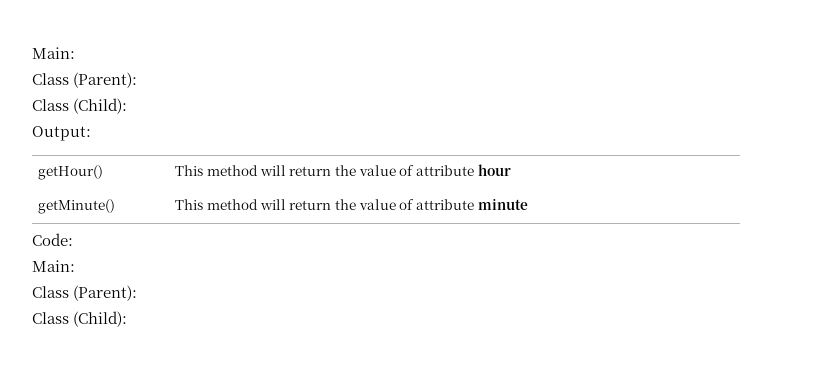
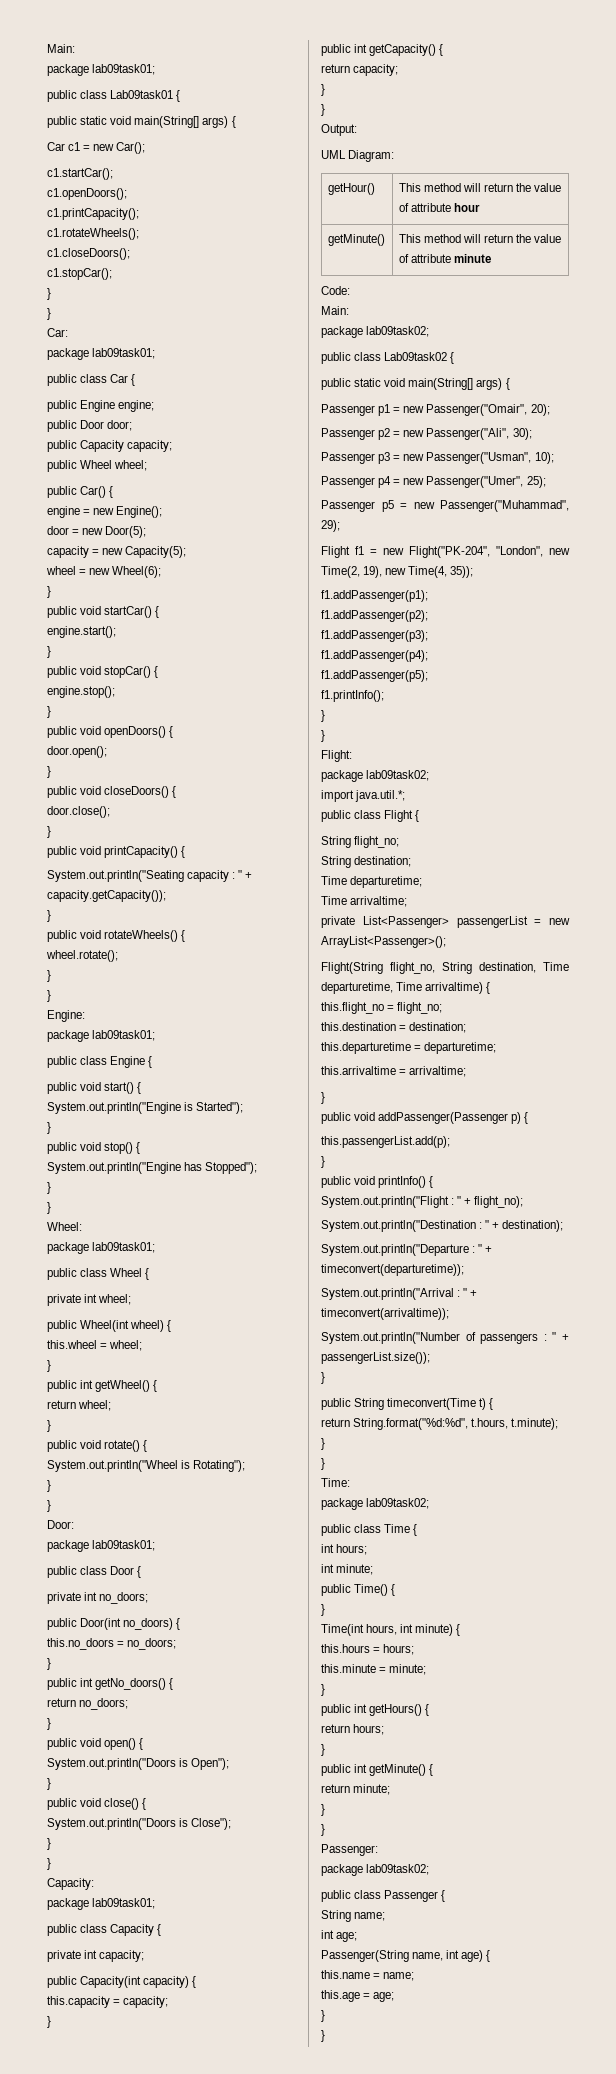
[32,47,75,59] [32,72,138,88] [32,98,128,114] Main: // Class (Parent): // Class (Child): -> [47,44,75,53] [47,64,156,76] [47,90,181,102] [47,116,236,128] [47,142,146,154] [47,168,113,180] [47,188,127,200] [47,208,139,220] [47,228,139,240] [47,248,130,260] [47,268,112,280] [47,288,51,300] [47,308,51,320] [47,328,68,337] [47,348,156,360] [47,374,136,386] [47,400,155,412] [47,420,133,432] [47,440,173,452] [47,460,148,472] [47,486,114,498] [47,506,163,518] [47,526,147,538] [47,546,187,558] [46,566,162,578] [47,586,51,598] [47,606,160,618] [47,626,116,638] [47,646,51,658] [47,666,159,678] [47,686,115,698] [47,706,51,718] [47,726,174,738] [47,746,107,758] [47,766,51,778] [47,786,177,798] [47,806,110,818] [47,826,51,838] [47,846,186,858] [47,870,253,882] [47,890,166,902] [47,910,51,922] [47,930,186,942] [46,950,118,962] [47,970,51,982] [47,990,51,1002] [47,1010,85,1022] [47,1030,156,1042] [47,1056,153,1068] [47,1082,142,1094] [47,1102,244,1114] [47,1122,51,1134] [47,1142,141,1154] [47,1162,258,1174] [47,1182,51,1194] [47,1202,51,1214] [47,1222,82,1231] [47,1242,156,1254] [47,1268,150,1280] [47,1294,132,1306] [47,1320,172,1332] [47,1340,143,1351] [47,1360,51,1372] [47,1380,158,1392] [47,1400,112,1411] [47,1420,51,1432] [47,1440,148,1452] [47,1460,246,1472] [47,1480,51,1492] [47,1500,51,1512] [47,1520,74,1529] [47,1540,156,1552] [47,1566,142,1578] [47,1592,149,1604] [47,1618,181,1630] [47,1638,177,1650] [47,1658,51,1670] [47,1678,174,1690] [47,1698,129,1710] [47,1718,51,1730] [47,1738,144,1750] [47,1758,230,1770] [47,1778,51,1790] [47,1798,147,1810] [47,1818,232,1830] [47,1838,51,1850] [47,1858,51,1870] [47,1878,94,1890] [47,1898,156,1910] [47,1924,162,1936] [47,1950,145,1962] [47,1976,197,1988] [47,1996,169,2008] [47,2016,51,2028] [321,44,444,56] [321,64,399,76] [321,84,325,96] [321,104,325,116] Main: // package lab09task01; // public class Lab09task01 { // public static void main(String[] args) { // Car c1 = new Car(); // c1.startCar(); // c1.openDoors(); // c1.printCapacity(); // c1.rotateWheels(); // c1.closeDoors(); // c1.stopCar(); // } // } // Car: // package lab09task01; // public class Car { // public Engine engine; // public Door door; // public Capacity capacity; // public Wheel wheel; // public Car() { // engine = new Engine(); // door = new Door(5); // capacity = new Capacity(5); // wheel = new Wheel(6); // } // public void startCar() { // engine.start(); // } // public void stopCar() { // engine.stop(); // } // public void openDoors() { // door.open(); // } // public void closeDoors() { // door.close(); // } // public void printCapacity() { // System.out.println("Seating capacity : " + capacity.getCapacity()); // } // public void rotateWheels() { // wheel.rotate(); // } // } // Engine: // package lab09task01; // public class Engine { // public void start() { // System.out.println("Engine is Started"); // } // public void stop() { // System.out.println("Engine has Stopped"); // } // } // Wheel: // package lab09task01; // public class Wheel { // private int wheel; // public Wheel(int wheel) { // this.wheel = wheel; // } // public int getWheel() { // return wheel; // } // public void rotate() { // System.out.println("Wheel is Rotating"); // } // } // Door: // package lab09task01; // public class Door { // private int no_doors; // public Door(int no_doors) { // this.no_doors = no_doors; // } // public int getNo_doors() { // return no_doors; // } // public void open() { // System.out.println("Doors is Open"); // } // public void close() { // System.out.println("Doors is Close"); // } // } // Capacity: // package lab09task01; // public class Capacity { // private int capacity; // public Capacity(int capacity) { // this.capacity = capacity; // } // public int getCapacity() { // return capacity; // } // }
(91, 133) none -> [321,150,395,162] // UML Diagram:
[32,285,138,301] [32,311,128,327] Class (Parent): // Class (Child): -> [321,326,430,338] [321,352,455,364] [321,378,510,390] [321,404,550,416] [321,428,532,440] [321,452,554,464] [321,476,546,488] [321,500,569,512] [321,520,340,532] [321,546,570,558] [321,566,474,578] [321,590,428,602] [321,610,428,622] [321,630,428,642] [321,650,428,662] [321,670,428,682] [321,690,384,702] [321,710,325,722] [321,730,325,742] [321,750,352,762] [321,770,430,782] [321,790,406,802] [321,810,420,822] [321,836,400,848] [321,856,412,868] [321,876,423,888] [321,896,408,907] [321,916,570,928] [321,936,446,948] [321,962,569,974] [321,982,491,994] [321,1002,443,1014] [321,1022,467,1033] [321,1042,497,1054] [321,1066,467,1077] [321,1092,325,1104] [321,1112,529,1124] [321,1136,450,1148] [321,1156,325,1168] [321,1176,434,1188] [321,1196,524,1208] [321,1220,564,1232] [321,1244,493,1256] [321,1264,464,1276] [321,1288,478,1300] [321,1308,449,1320] [321,1332,569,1344] [321,1352,430,1364] [321,1372,325,1384] [321,1398,494,1410] [321,1418,559,1430] [321,1438,325,1450] [321,1458,325,1470] [321,1478,350,1487] [321,1498,430,1510] [321,1524,418,1536] [321,1544,368,1555] [321,1564,374,1575] [321,1584,396,1596] [321,1604,325,1616] [321,1624,461,1636] [321,1644,415,1655] [321,1664,427,1675] [321,1684,325,1696] [321,1704,430,1716] [321,1724,385,1735] [321,1744,325,1756] [321,1764,434,1776] [321,1784,391,1795] [321,1804,325,1816] [321,1824,325,1836] [321,1844,378,1856] [321,1864,430,1876] [321,1890,446,1902] [321,1910,386,1922] [321,1930,358,1942] [321,1950,491,1962] [321,1970,415,1981] [321,1990,395,2002] [321,2010,325,2022] [321,2030,325,2042] package lab09task02; // public class Lab09task02 { // public static void main(String[] args) { // Passenger p1 = new Passenger("Omair", 20); // Passenger p2 = new Passenger("Ali", 30); // Passenger p3 = new Passenger("Usman", 10); // Passenger p4 = new Passenger("Umer", 25); // Passenger p5 = new Passenger("Muhammad", 29); // Flight f1 = new Flight("PK-204", "London", new Time(2, 19), new Time(4, 35)); // f1.addPassenger(p1); // f1.addPassenger(p2); // f1.addPassenger(p3); // f1.addPassenger(p4); // f1.addPassenger(p5); // f1.printInfo(); // } // } // Flight: // package lab09task02; // import java.util.*; // public class Flight { // String flight_no; // String destination; // Time departuretime; // Time arrivaltime; // private List<Passenger> passengerList = new ArrayList<Passenger>(); // Flight(String flight_no, String destination, Time departuretime, Time arrivaltime) { // this.flight_no = flight_no; // this.destination = destination; // this.departuretime = departuretime; // this.arrivaltime = arrivaltime; // } // public void addPassenger(Passenger p) { // this.passengerList.add(p); // } // public void printInfo() { // System.out.println("Flight : " + flight_no); // System.out.println("Destination : " + destination); // System.out.println("Departure : " + timeconvert(departuretime)); // System.out.println("Arrival : " + timeconvert(arrivaltime)); // System.out.println("Number of passengers : " + passengerList.size()); // } // public String timeconvert(Time t) { // return String.format("%d:%d", t.hours, t.minute); // } // } // Time: // package lab09task02; // public class Time { // int hours; // int minute; // public Time() { // } // Time(int hours, int minute) { // this.hours = hours; // this.minute = minute; // } // public int getHours() { // return hours; // } // public int getMinute() { // return minute; // } // } // Passenger: // package lab09task02; // public class Passenger { // String name; // int age; // Passenger(String name, int age) { // this.name = name; // this.age = age; // } // }

